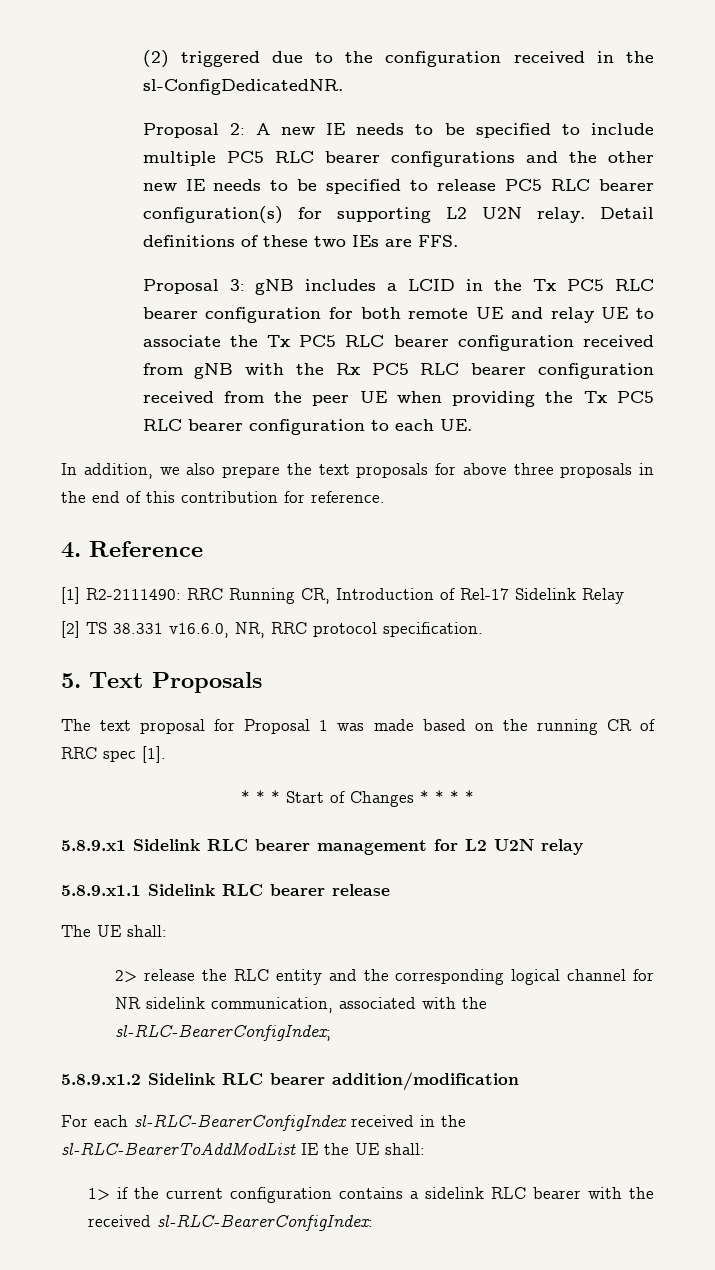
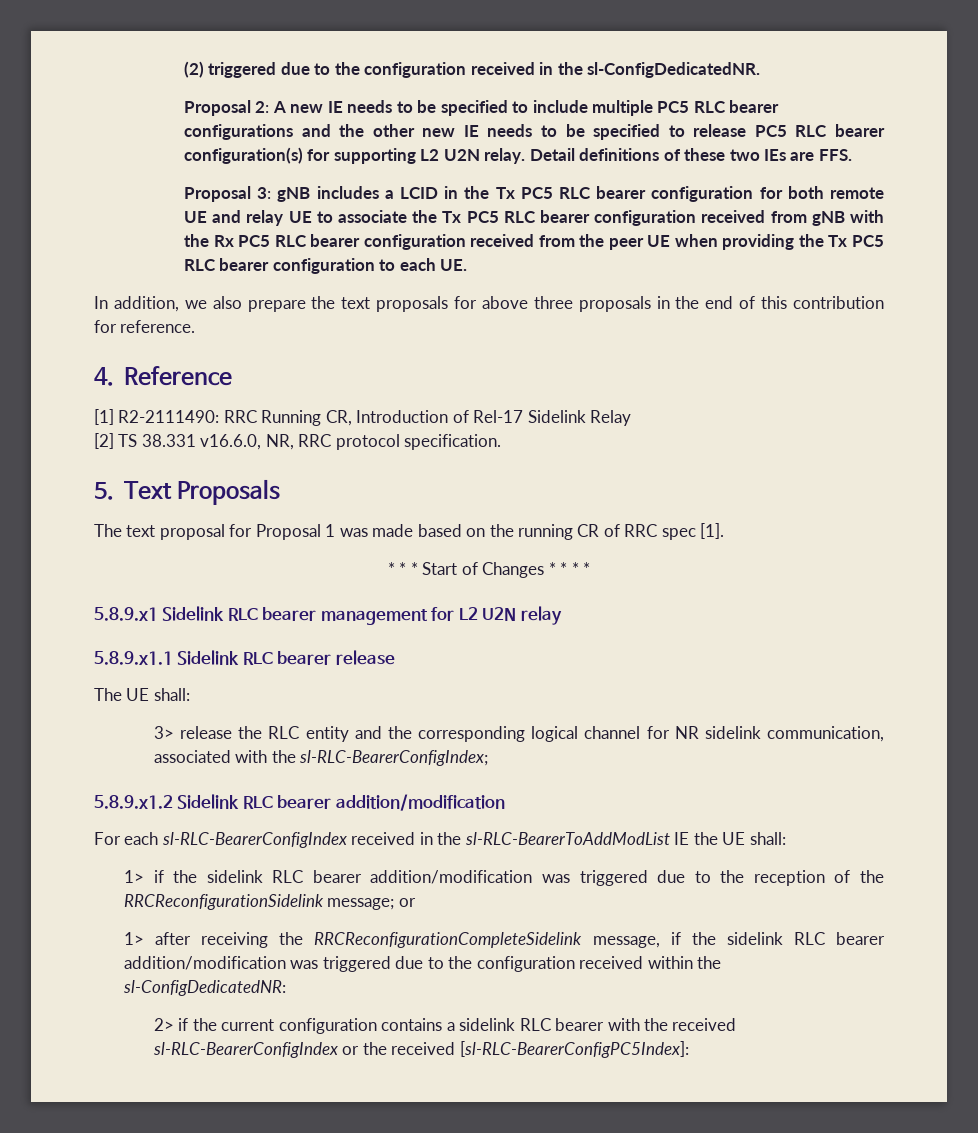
[115,970,138,983] 2> -> [153,726,174,739] 3>
(160, 1193) none -> [206,870,884,886] [123,894,416,910] [123,932,886,948] [123,956,722,972] [122,980,286,996] [153,1018,217,1031] sidelink RLC bearer addition/modification was triggered due to the reception of the RRCReconfigurationSidelink message; or // 1> after receiving the RRCReconfigurationCompleteSidelink message, if the sidelink RLC bearer addition/modification was triggered due to the configuration received within the sl-ConfigDedicatedNR: // 2> if the
[157,1214,374,1231] sl-RLC-BearerConfigIndex: -> [152,1041,689,1058] sl-RLC-BearerConfigIndex or the received [sl-RLC-BearerConfigPC5Index]:

